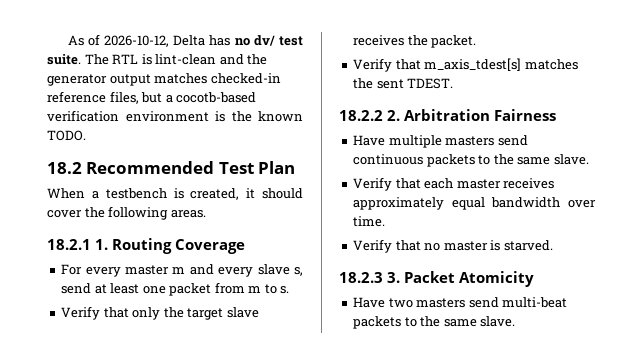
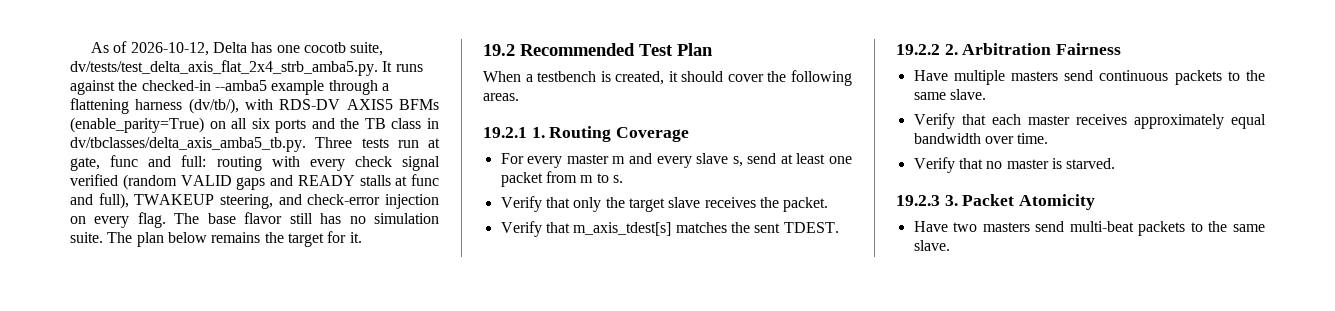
[234,35,303,46] [47,54,268,65] [47,73,281,86] [47,91,257,104] [47,110,303,122] [47,130,86,141] [47,162,82,174] no dv/ test suite. The RTL is lint-clean and the generator output matches checked-in reference files, but a cocotb-based verification environment is the known TODO. // 18.2 -> [276,42,384,56] [70,60,423,76] [70,80,389,95] [70,98,439,114] [70,117,439,133] [70,137,440,152] [70,155,440,171] [70,174,439,190] [70,193,440,209] [70,212,440,228] [70,231,362,247] [483,44,515,56] one cocotb suite, dv/tests/test_delta_axis_flat_2x4_strb_amba5.py. It runs against the checked-in --amba5 example through a flattening harness (dv/tb/), with RDS-DV AXIS5 BFMs (enable_parity=True) on all six ports and the TB class in dv/tbclasses/delta_axis_amba5_tb.py. Three tests run at gate, func and full: routing with every check signal verified (random VALID gaps and READY stalls at func and full), TWAKEUP steering, and check-error injection on every flag. The base flavor still has no simulation suite. The plan below remains the target for it. // 19.2
[47,239,91,250] 18.2.1 -> [483,127,527,138] 19.2.1
[339,110,383,121] 18.2.2 -> [896,44,940,55] 19.2.2
[339,272,383,283] 18.2.3 -> [896,195,940,206] 19.2.3

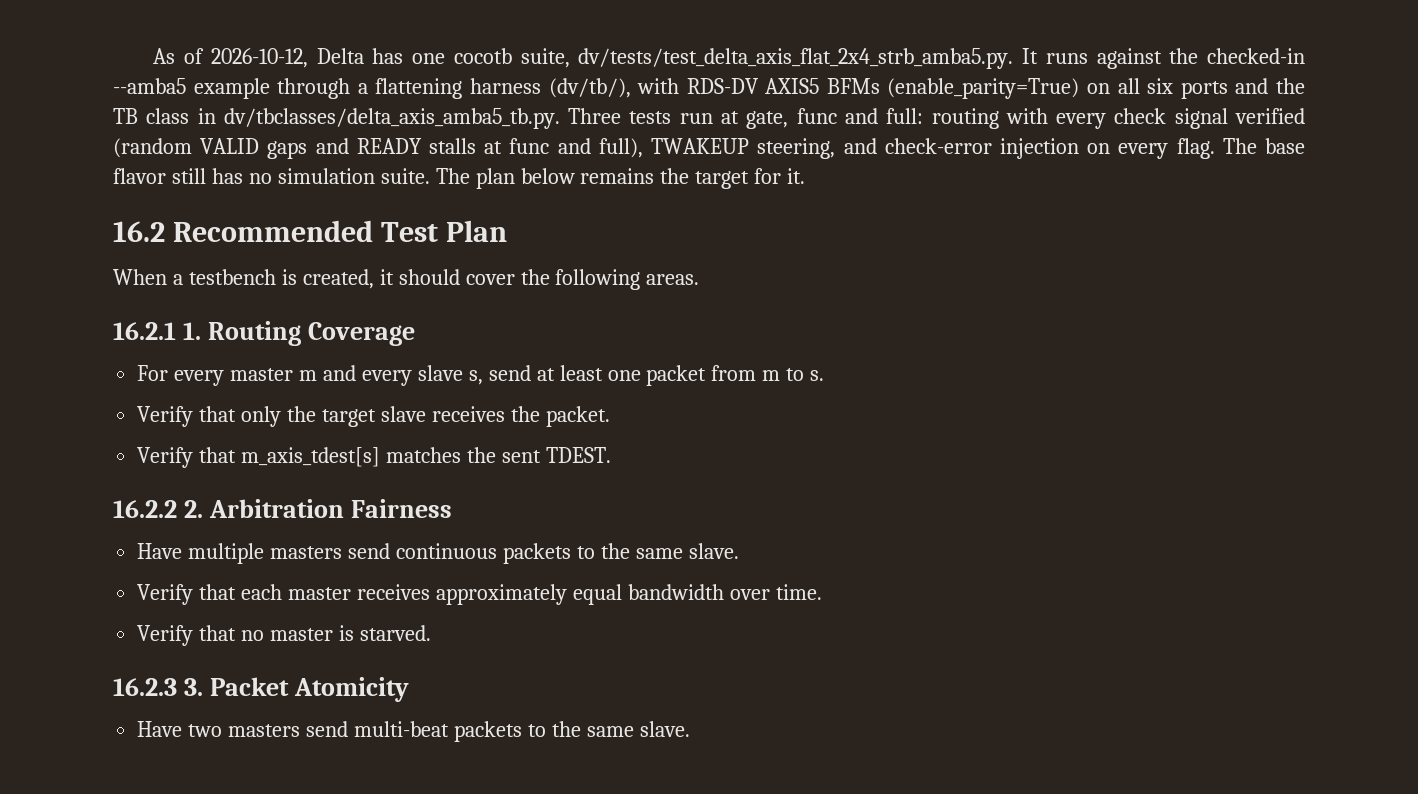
[483,44,515,56] 19.2 -> [113,221,165,242] 16.2
[483,127,527,138] 19.2.1 -> [113,322,176,340] 16.2.1
[896,44,940,55] 19.2.2 -> [113,500,177,518] 16.2.2
[896,195,940,206] 19.2.3 -> [113,678,177,696] 16.2.3

